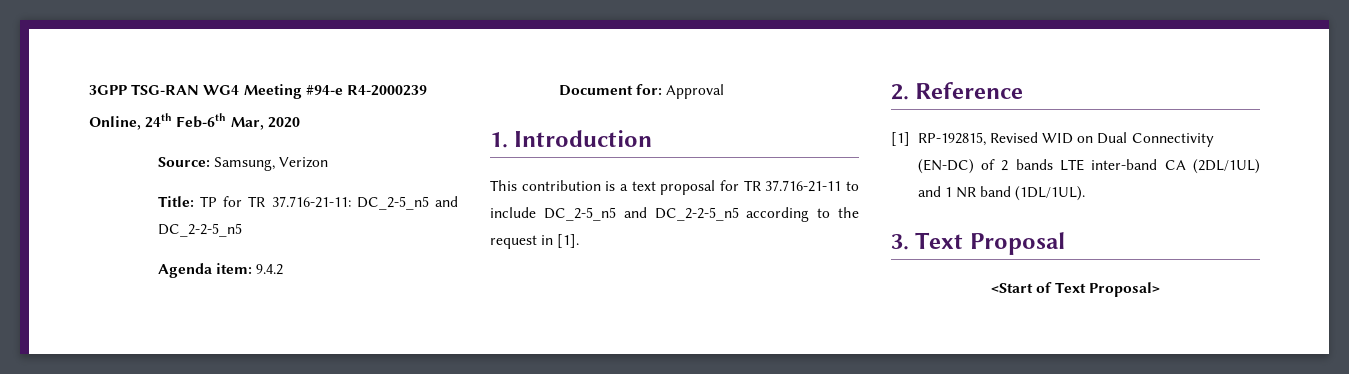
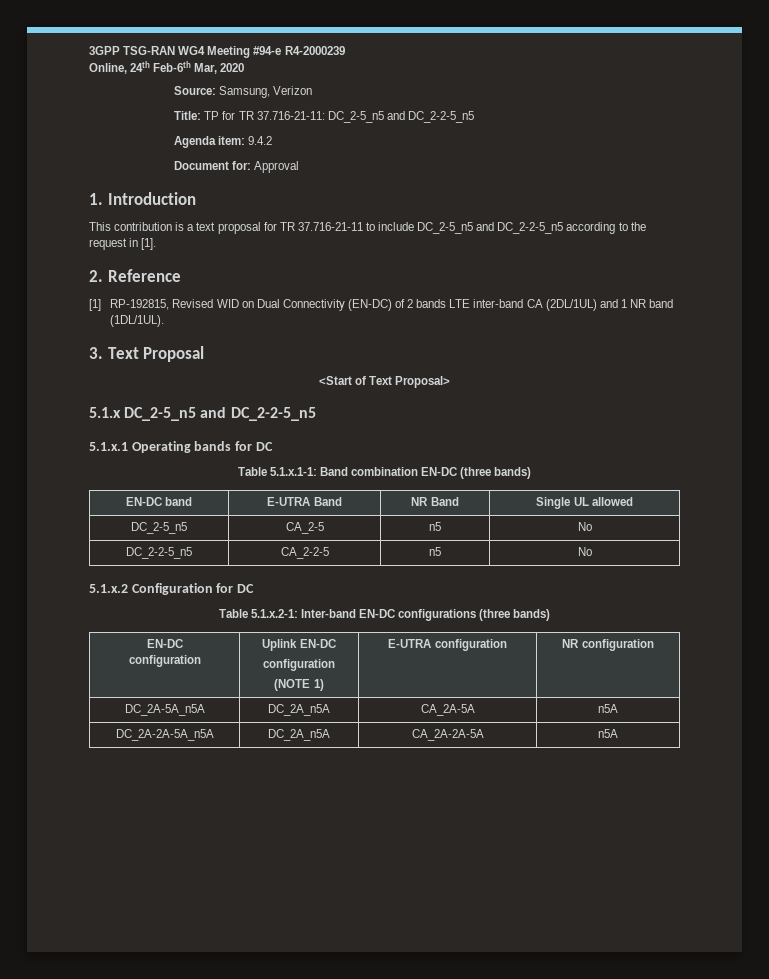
(1161, 289) none -> [89,407,316,421] [89,441,273,453] [237,467,532,479] [125,497,193,506] [267,497,342,506] [411,497,459,506] [536,497,633,509] [131,522,187,534] [285,522,324,534] [429,522,441,531] [577,522,592,531] [126,547,192,559] [280,547,329,559] [429,547,441,556] [577,547,592,556] [89,583,254,595] [218,609,551,621] [146,639,183,648] [128,655,201,667] [262,639,336,651] [263,659,335,671] [274,679,324,691] [388,639,507,651] [562,639,654,651] [124,704,205,716] [268,704,330,716] [420,704,475,716] [598,704,618,713] [115,729,214,741] [268,729,330,741] [411,729,484,741] [598,729,618,738] // 5.1.x DC_2-5_n5 and DC_2-2-5_n5 // 5.1.x.1 Operating bands for DC // Table 5.1.x.1-1: Band combination EN-DC (three bands) // EN-DC band | E-UTRA Band | NR Band | Single UL allowed // DC_2-5_n5 | CA_2-5 | n5 | No // DC_2-2-5_n5 | CA_2-2-5 | n5 | No // 5.1.x.2 Configuration for DC // Table 5.1.x.2-1: Inter-band EN-DC configurations (three bands) // EN-DC // configuration | Uplink EN-DC // configuration // (NOTE 1) | E-UTRA configuration | NR configuration // DC_2A-5A_n5A | DC_2A_n5A | CA_2A-5A | n5A // DC_2A-2A-5A_n5A | DC_2A_n5A | CA_2A-2A-5A | n5A

